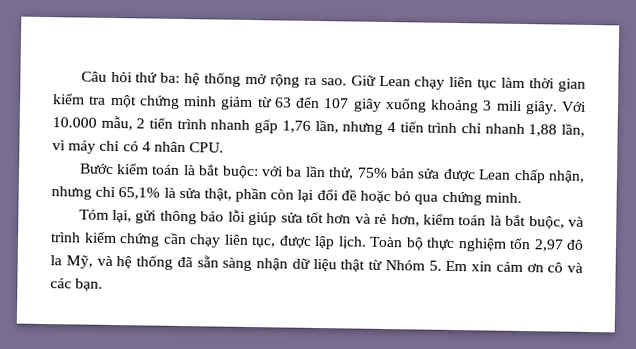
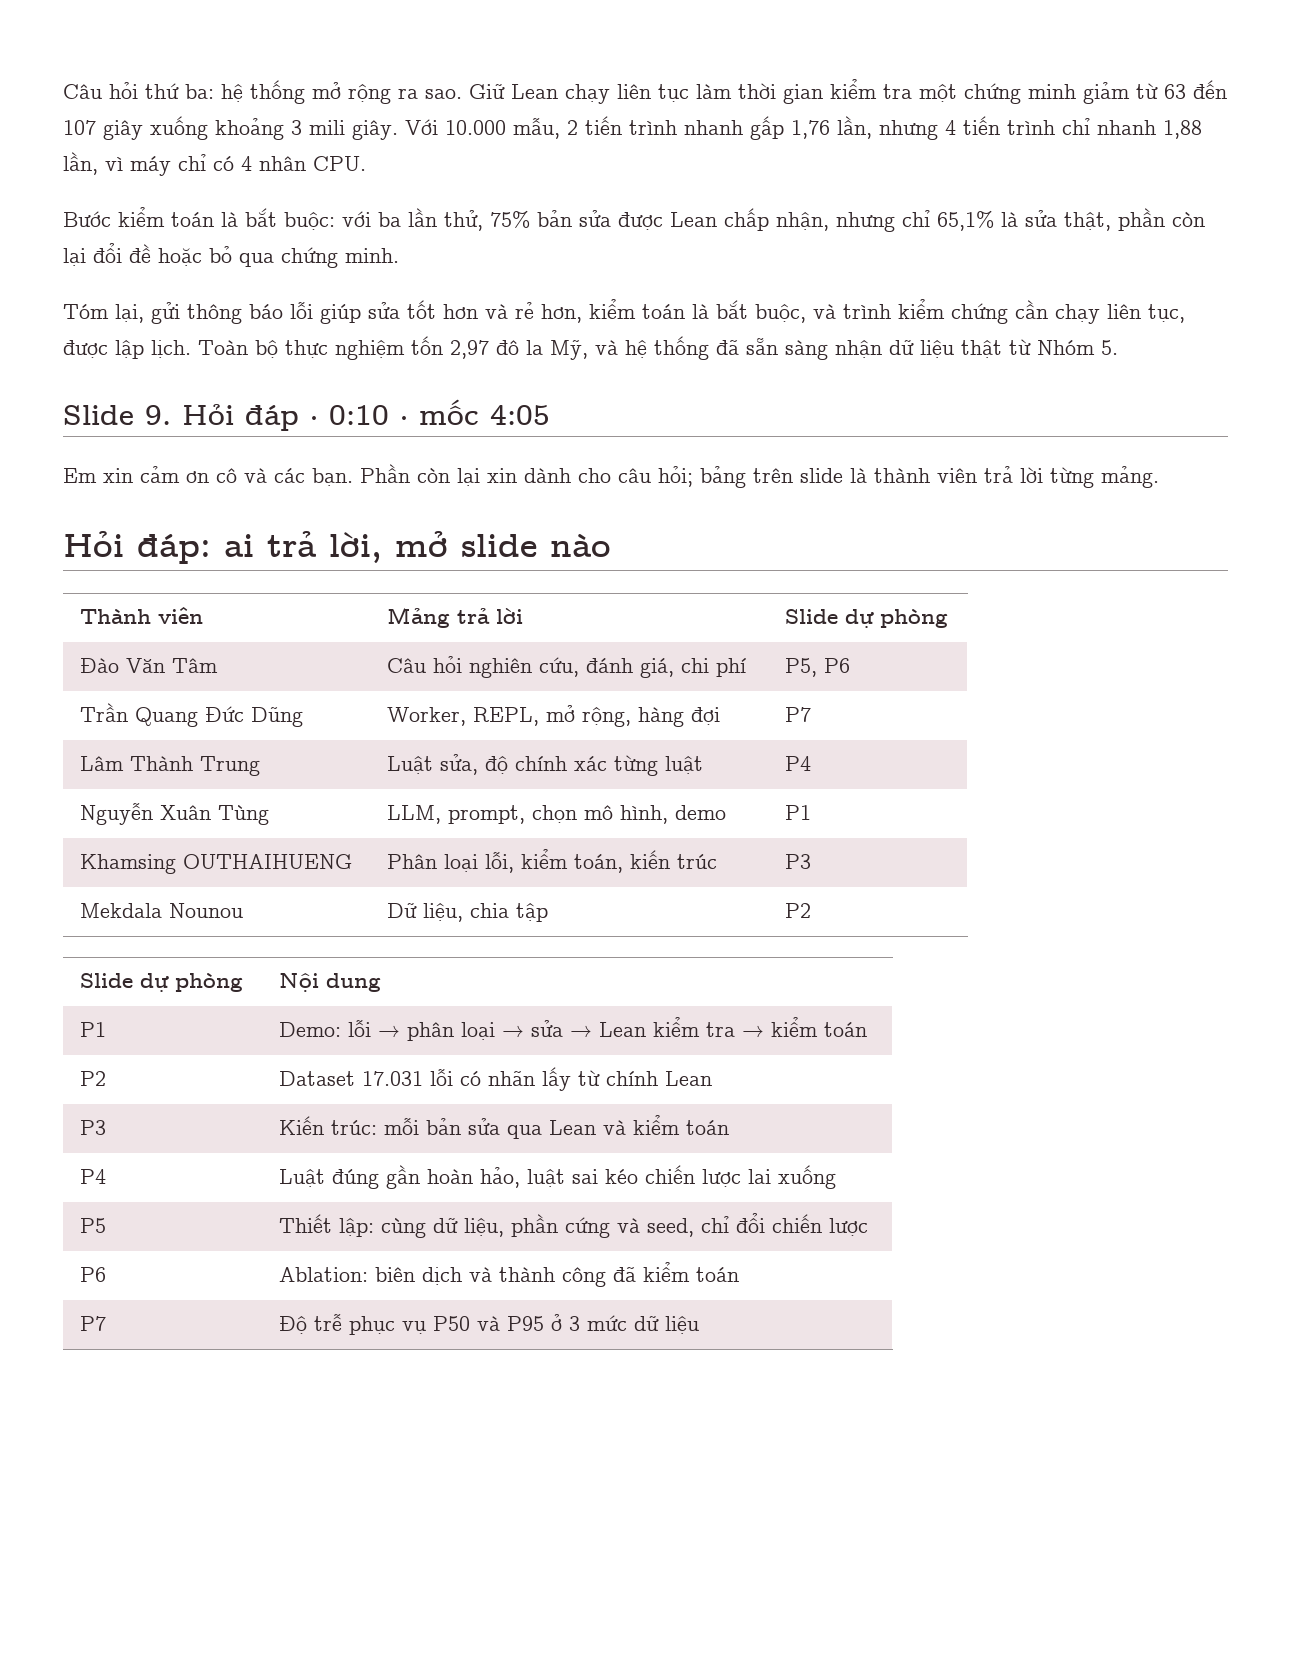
(442, 265) none -> [63,399,550,431] // Slide 9. Hỏi đáp · 0:10 · mốc 4:05 //
(104, 284) none -> [360,464,1159,488] [63,531,611,564] [80,607,204,624] [387,607,524,628] [785,609,949,628] [80,658,219,673] [387,656,747,678] [785,658,851,677] [80,703,304,727] [387,705,721,727] [785,707,812,722] [80,756,261,776] [387,754,704,776] [785,756,812,771] [80,802,270,825] [387,805,727,824] [785,805,812,820] [80,854,353,874] [387,849,718,873] [785,854,812,869] [80,903,244,918] [387,903,549,922] [785,903,812,918] [80,973,244,992] [279,973,382,992] [80,1022,107,1037] [279,1017,868,1041] [80,1071,107,1086] [279,1067,713,1091] [80,1120,107,1135] [279,1115,730,1139] [80,1169,107,1184] [279,1165,837,1189] [80,1218,107,1233] [279,1213,869,1238] [80,1267,107,1282] [279,1262,740,1287] [80,1316,107,1331] [279,1313,700,1335] Phần còn lại xin dành cho câu hỏi; bảng trên slide là thành viên trả lời từng mảng. // Hỏi đáp: ai trả lời, mở slide nào // Thành viên | Mảng trả lời | Slide dự phòng // Đào Văn Tâm | Câu hỏi nghiên cứu, đánh giá, chi phí | P5, P6 // Trần Quang Đức Dũng | Worker, REPL, mở rộng, hàng đợi | P7 // Lâm Thành Trung | Luật sửa, độ chính xác từng luật | P4 // Nguyễn Xuân Tùng | LLM, prompt, chọn mô hình, demo | P1 // Khamsing OUTHAIHUENG | Phân loại lỗi, kiểm toán, kiến trúc | P3 // Mekdala Nounou | Dữ liệu, chia tập | P2 // Slide dự phòng | Nội dung // P1 | Demo: lỗi → phân loại → sửa → Lean kiểm tra → kiểm toán // P2 | Dataset 17.031 lỗi có nhãn lấy từ chính Lean // P3 | Kiến trúc: mỗi bản sửa qua Lean và kiểm toán // P4 | Luật đúng gần hoàn hảo, luật sai kéo chiến lược lai xuống // P5 | Thiết lập: cùng dữ liệu, phần cứng và seed, chỉ đổi chiến lược // P6 | Ablation: biên dịch và thành công đã kiểm toán // P7 | Độ trễ phục vụ P50 và P95 ở 3 mức dữ liệu

